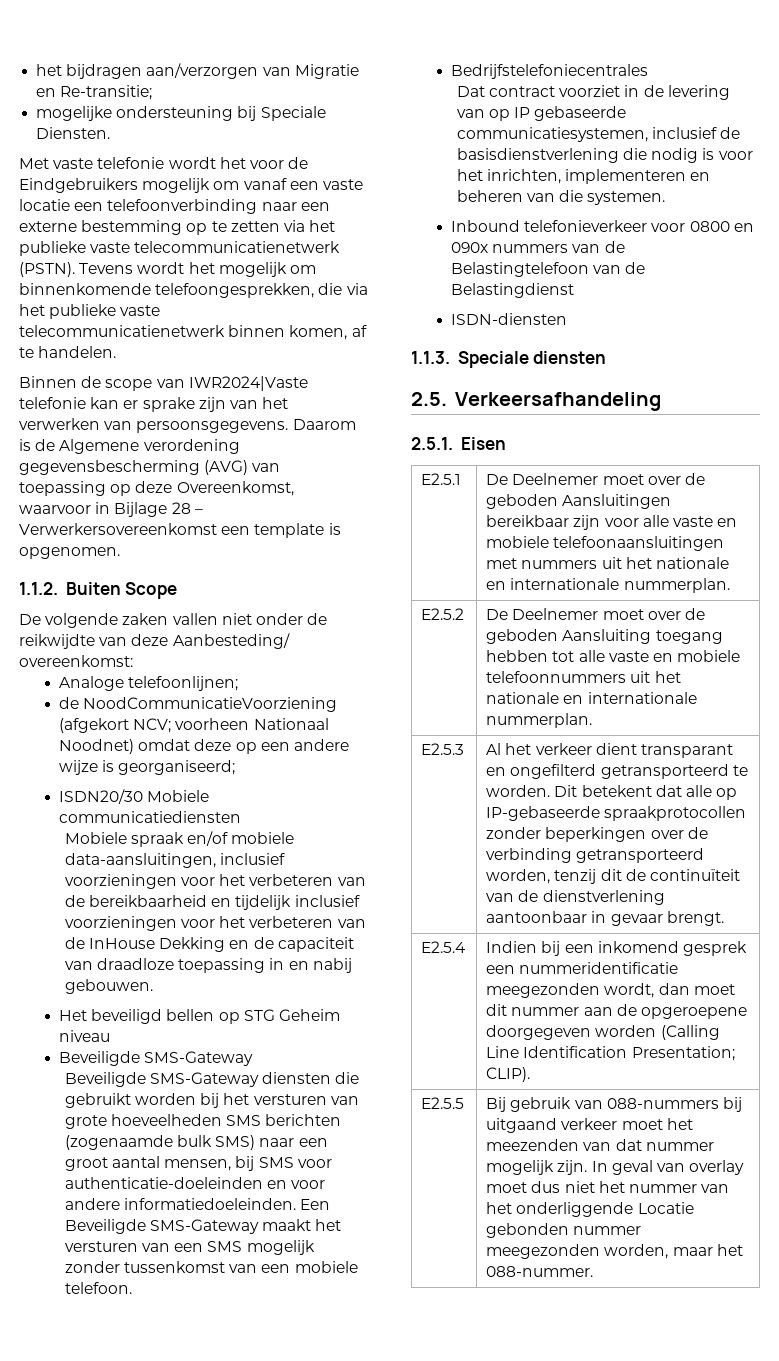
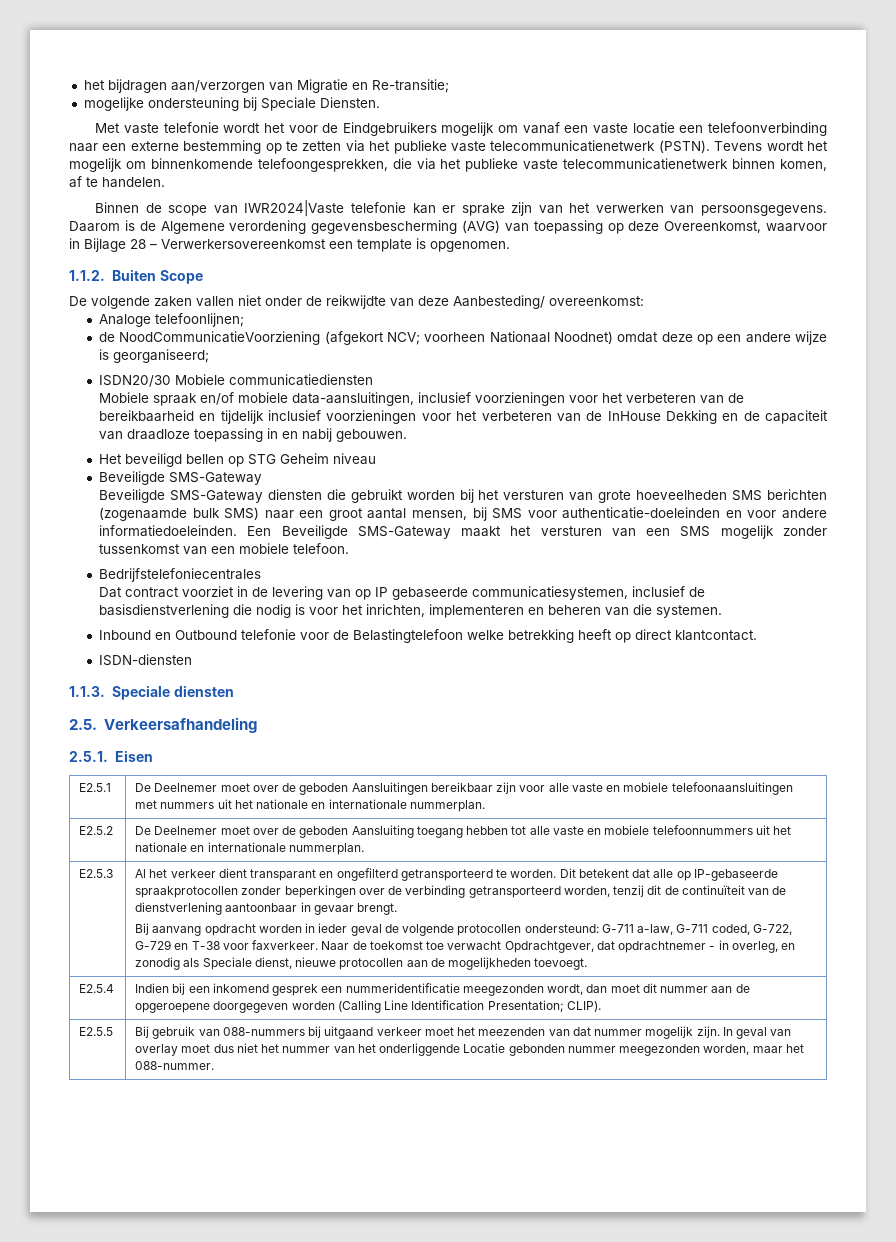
[524,220,754,232] [451,241,625,253] [451,262,646,277] [451,283,575,298] telefonieverkeer voor 0800 en 090x nummers van de Belastingtelefoon van de Belastingdienst -> [154,629,757,643] en Outbound telefonie voor de Belastingtelefoon welke betrekking heeft op direct klantcontact.
(724, 918) none -> [135,923,792,936] [135,940,795,953] [135,957,588,970] // Bij aanvang opdracht worden in ieder geval de volgende protocollen ondersteund: G-711 a-law, G-711 coded, G-722, G-729 en T-38 voor faxverkeer. Naar de toekomst toe verwacht Opdrachtgever, dat opdrachtnemer - in overleg, en zonodig als Speciale dienst, nieuwe protocollen aan de mogelijkheden toevoegt.

